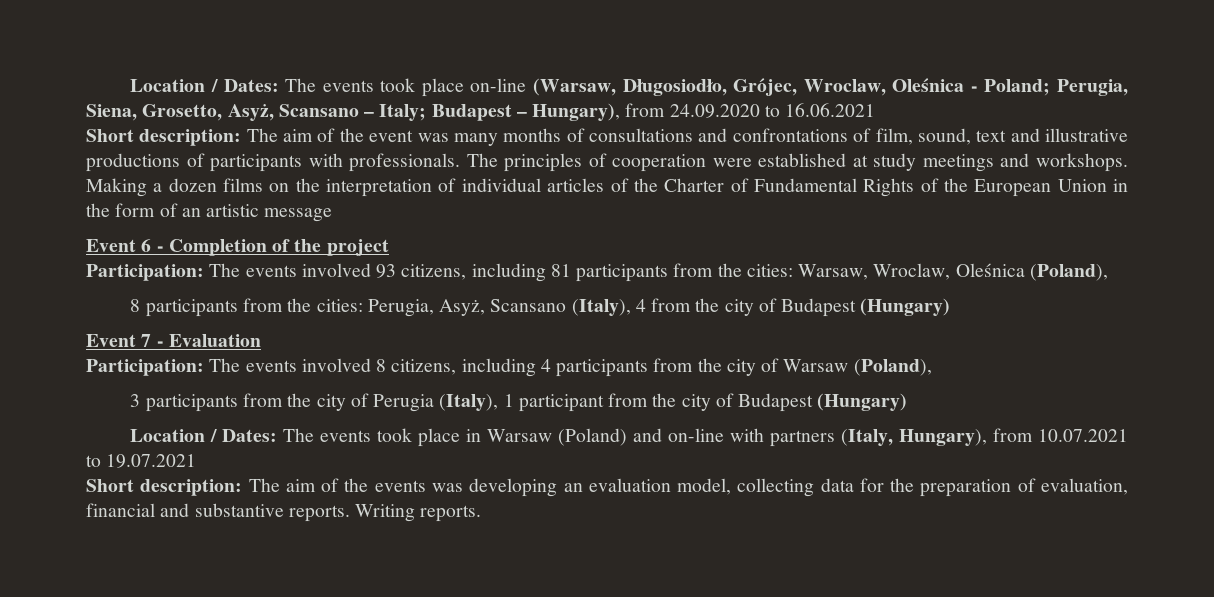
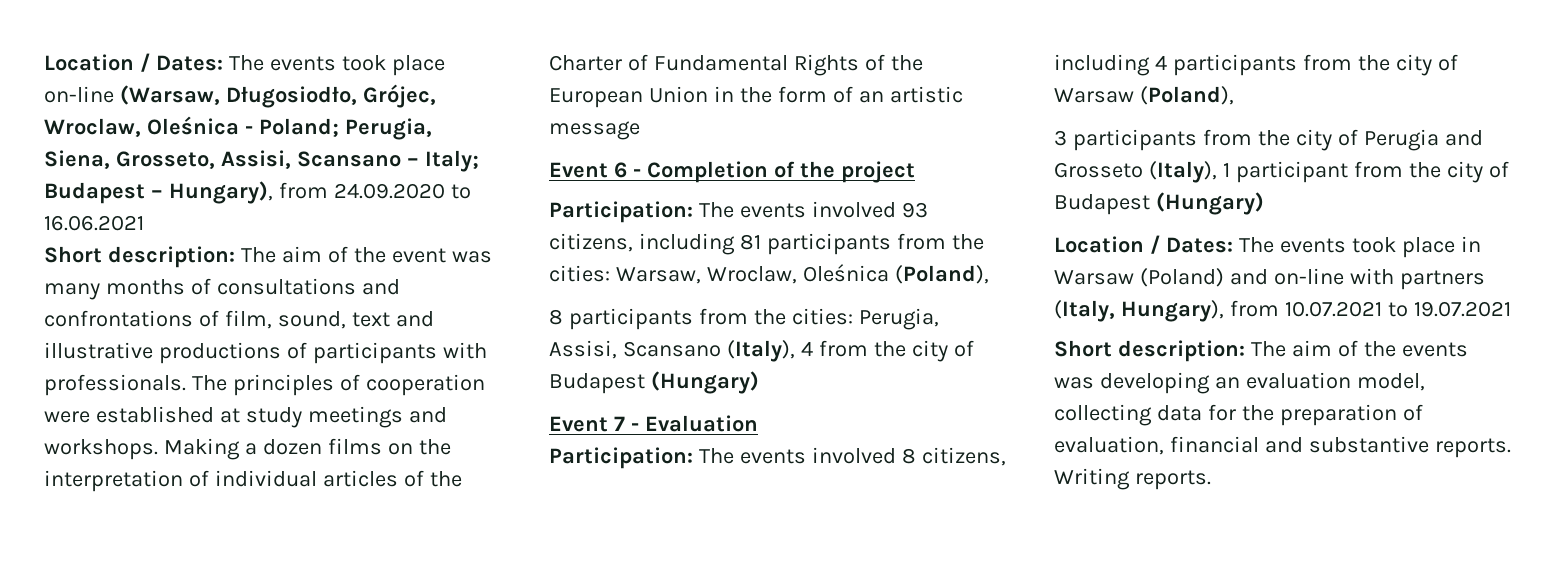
[142,104,274,121] Grosetto, Asyż, -> [115,150,291,169] Grosseto, Assisi,
[439,299,486,316] Asyż, -> [549,340,617,359] Assisi,
(435, 403) none -> [1444,130,1483,146] [1054,162,1143,178] and Grosseto

